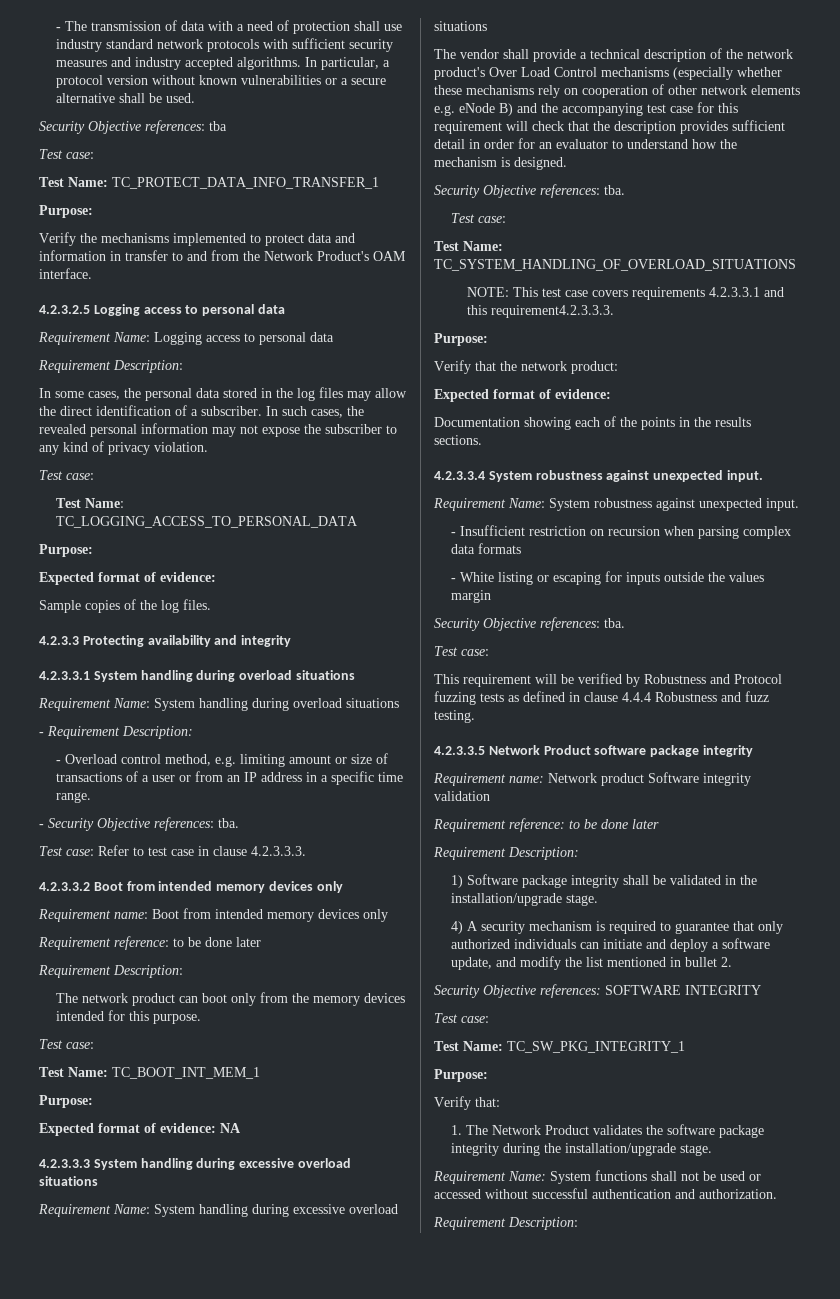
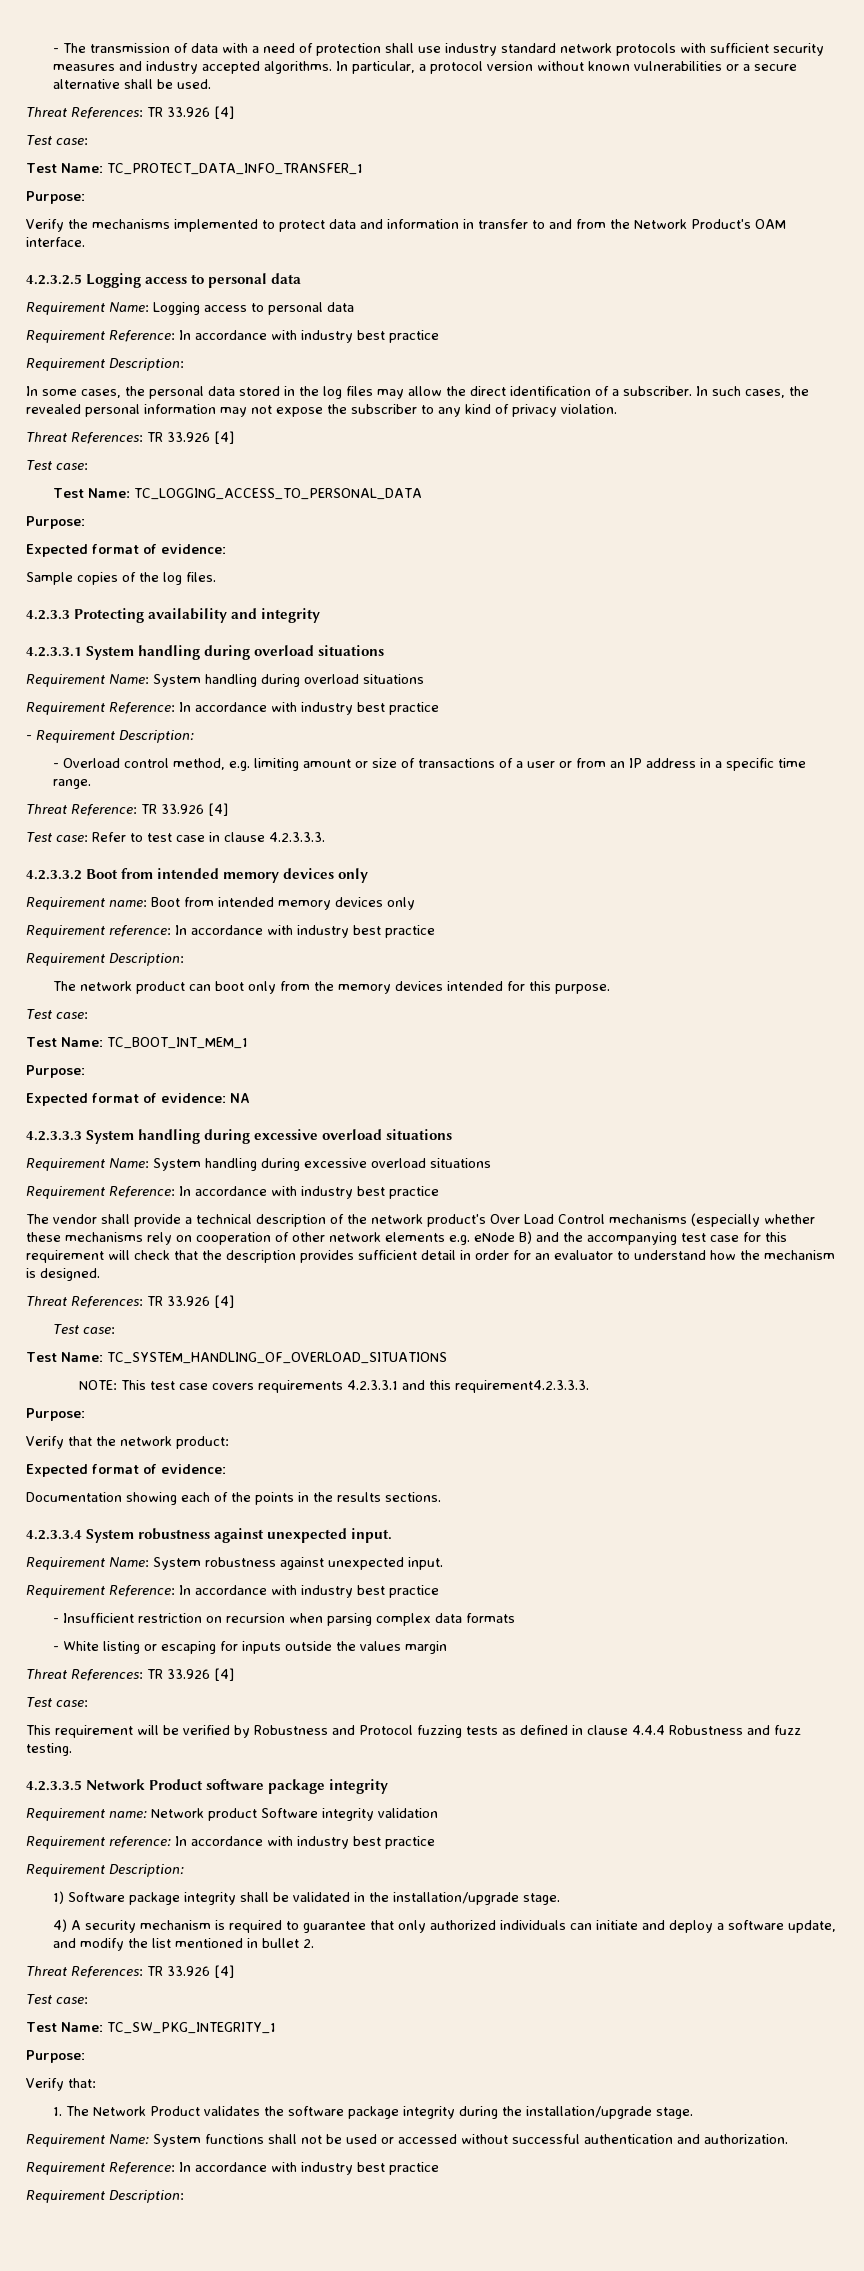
[39,120,227,134] Security Objective references: tba -> [26,106,234,119] Threat References: TR 33.926 [4]
(334, 337) none -> [26,330,439,343] // Requirement Reference: In accordance with industry best practice
(208, 447) none -> [26,431,234,444] // Threat References: TR 33.926 [4]
(399, 703) none -> [26,702,439,715] // Requirement Reference: In accordance with industry best practice
[39,817,239,831] - Security Objective references: tba. -> [26,803,228,816] Threat Reference: TR 33.926 [4]
[173,937,261,947] to be done later -> [175,925,435,938] In accordance with industry best practice
(487, 26) none -> [26,1186,439,1199] // Requirement Reference: In accordance with industry best practice
[434,184,625,198] Security Objective references: tba. -> [26,1295,234,1308] Threat References: TR 33.926 [4]
(799, 504) none -> [26,1585,439,1598] // Requirement Reference: In accordance with industry best practice
[434,617,625,631] Security Objective references: tba. -> [26,1668,234,1681] Threat References: TR 33.926 [4]
[569,819,659,829] to be done later -> [175,1836,435,1849] In accordance with industry best practice
[434,984,761,998] Security Objective references: SOFTWARE INTEGRITY -> [26,1965,234,1978] Threat References: TR 33.926 [4]
(777, 1194) none -> [26,2162,439,2175] // Requirement Reference: In accordance with industry best practice

